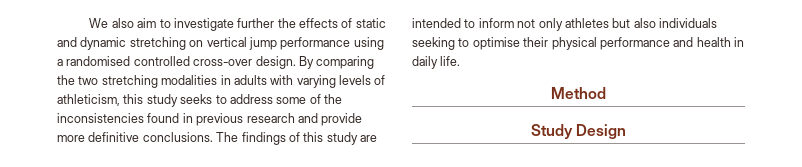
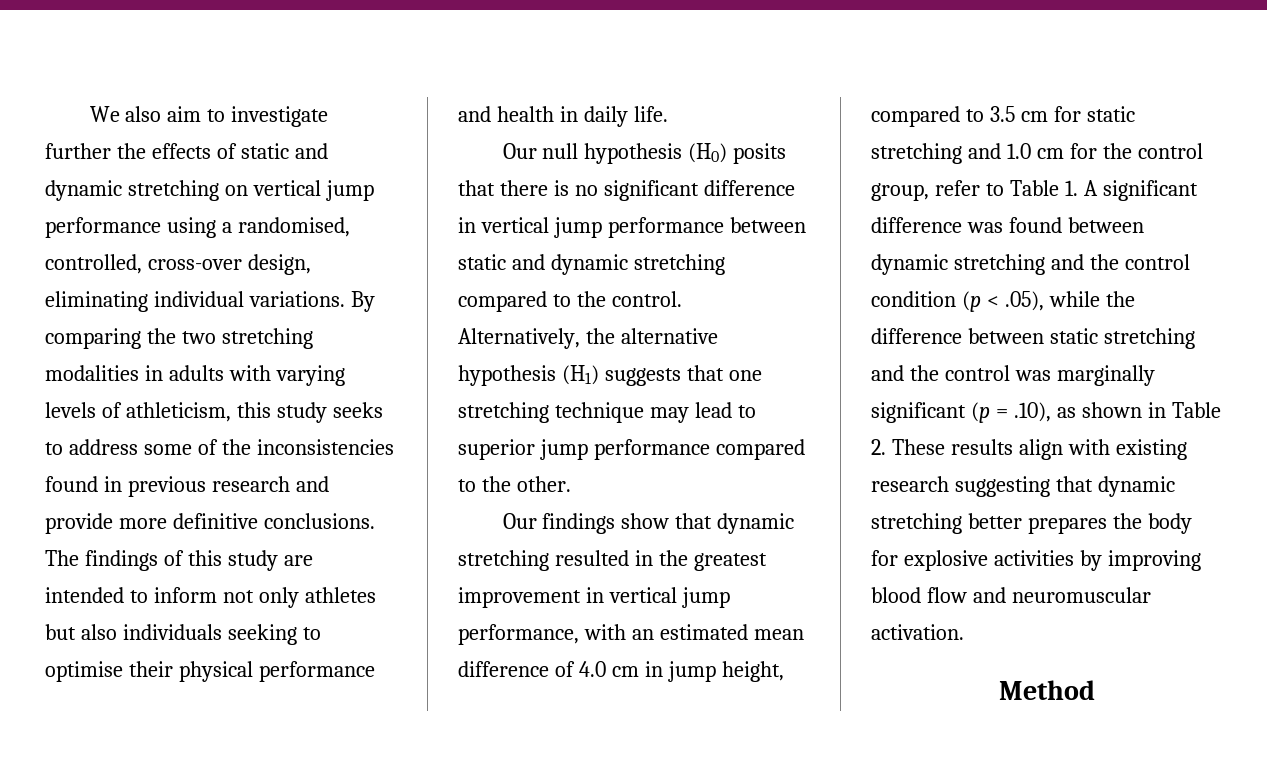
[66,56,296,69] randomised controlled cross-over design. -> [237,217,350,237] [45,254,311,275] [45,291,345,312] randomised, controlled, cross-over design, eliminating individual variations.
(461, 61) none -> [502,143,787,164] [458,180,795,201] [458,217,806,238] [458,254,725,275] [458,291,682,312] [458,328,718,349] [458,365,762,386] [458,402,756,423] [458,439,805,460] [458,476,571,492] [502,513,795,534] [458,550,767,571] [458,587,730,608] [458,624,804,645] [458,661,784,682] [871,106,1135,127] [871,143,1203,164] [871,180,1198,201] [871,217,1144,233] [871,254,1190,275] [871,291,1135,312] [871,328,1195,349] [871,365,1155,386] [871,402,1221,423] [871,439,1187,460] [871,476,1175,497] [871,513,1192,534] [871,550,1201,571] [871,587,1151,603] [871,624,964,640] // Our null hypothesis (H0) posits that there is no significant difference in vertical jump performance between static and dynamic stretching compared to the control. Alternatively, the alternative hypothesis (H1) suggests that one stretching technique may lead to superior jump performance compared to the other. // Our findings show that dynamic stretching resulted in the greatest improvement in vertical jump performance, with an estimated mean difference of 4.0 cm in jump height, compared to 3.5 cm for static stretching and 1.0 cm for the control group, refer to Table 1. A significant difference was found between dynamic stretching and the control condition (p < .05), while the difference between static stretching and the control was marginally significant (p = .10), as shown in Table 2. These results align with existing research suggesting that dynamic stretching better prepares the body for explosive activities by improving blood flow and neuromuscular activation.
[530,124,627,139] // Study Design -> (1095, 690) none

